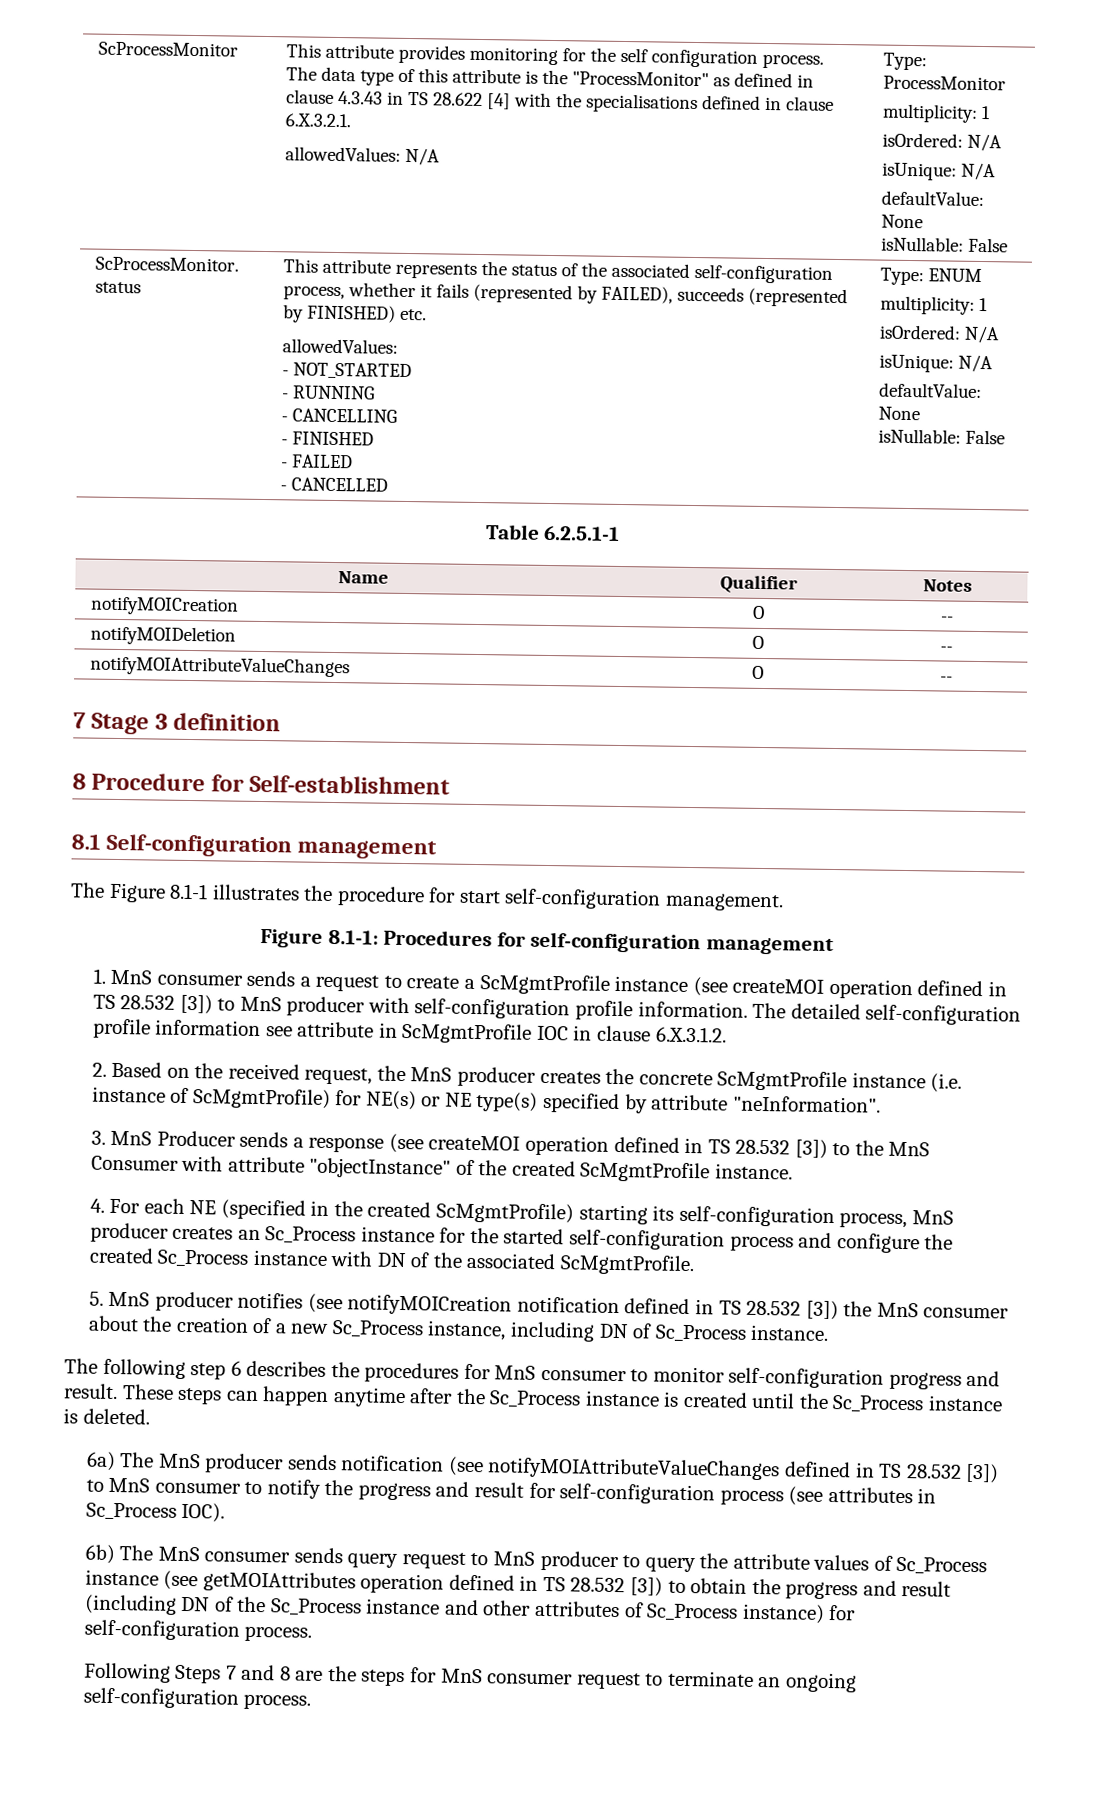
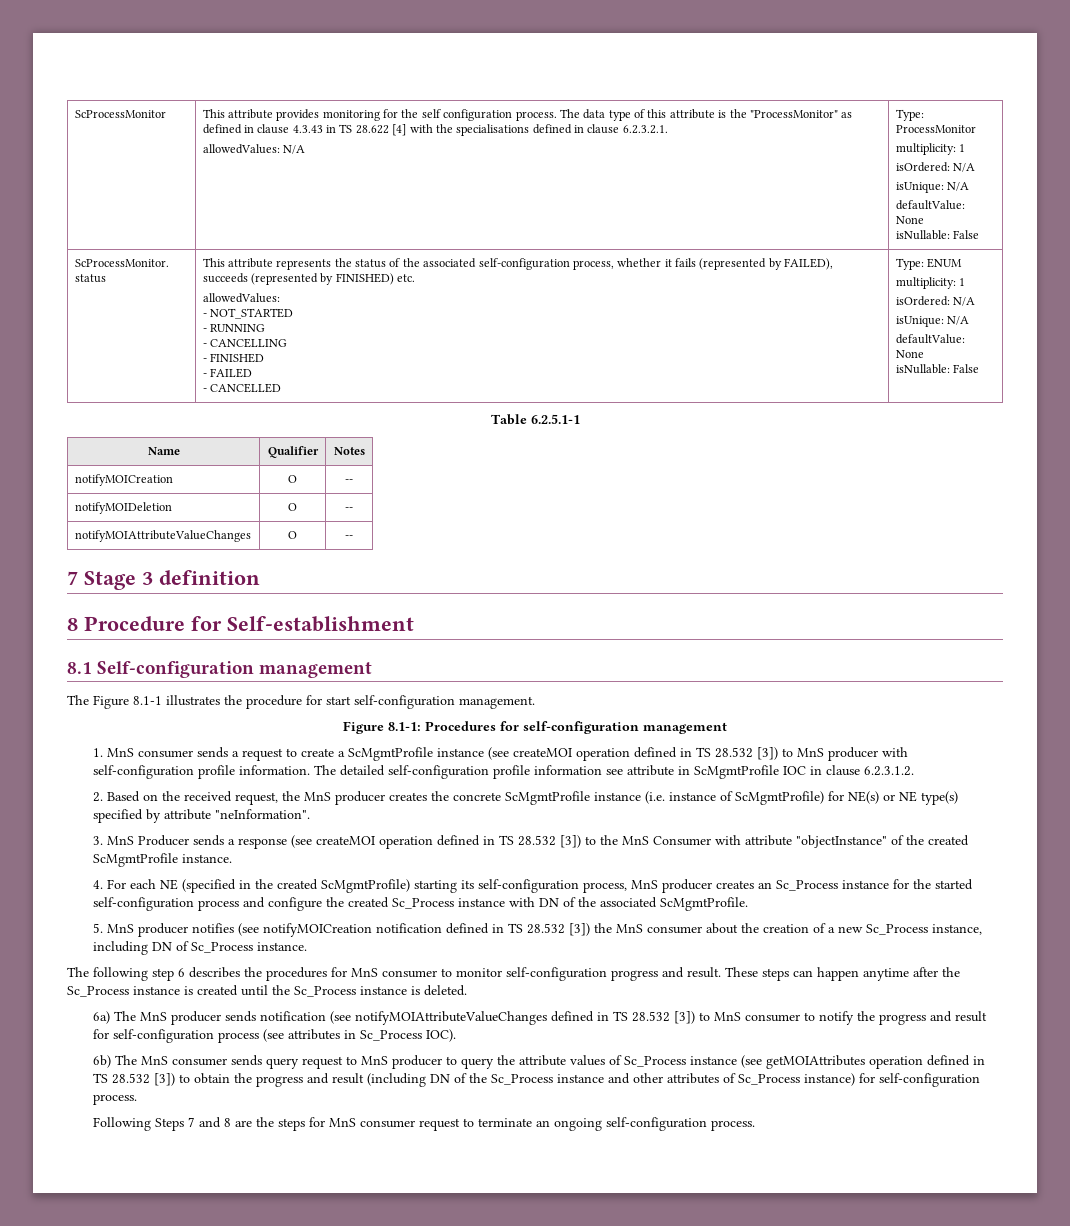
[285,113,352,128] 6.X.3.2.1. -> [622,125,668,134] 6.2.3.2.1.
[655,1026,727,1043] 6.X.3.1.2. -> [863,766,914,776] 6.2.3.1.2.

